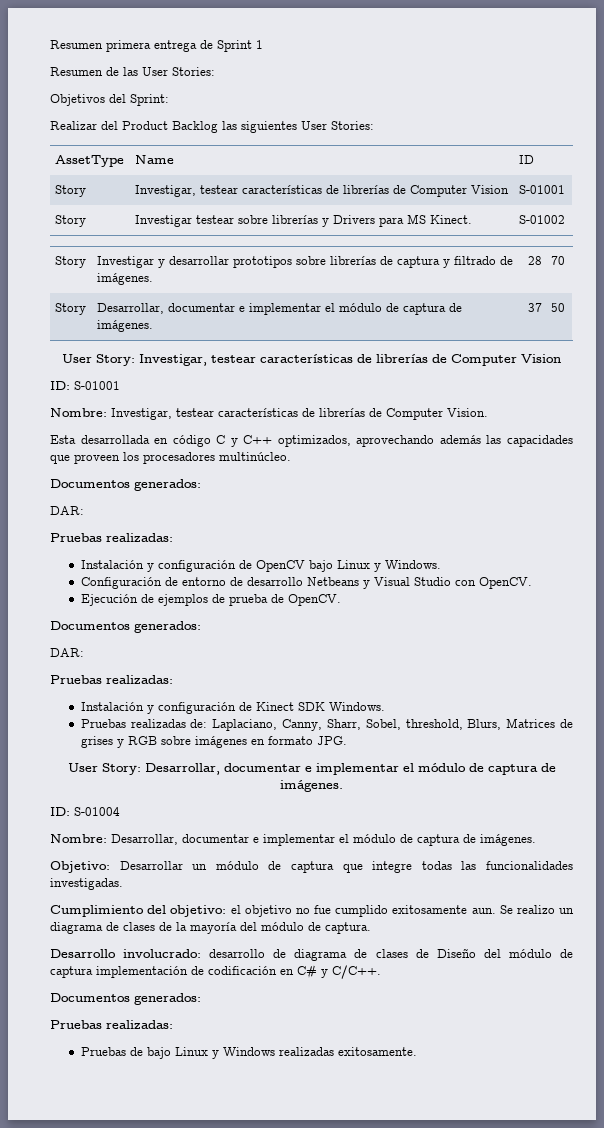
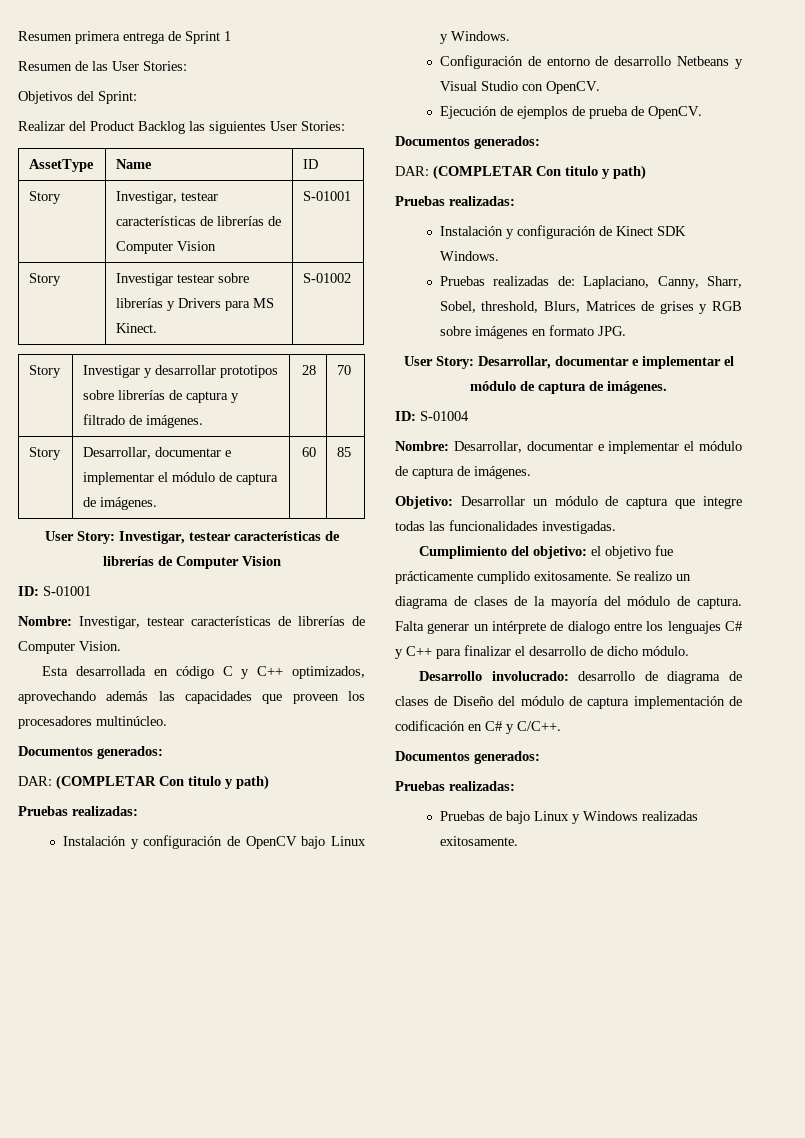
[527,303,542,312] [551,303,566,312] 37 | 50 -> [301,447,316,457] [337,447,352,457] 60 | 85
(84, 510) none -> [56,775,269,790] (COMPLETAR Con titulo y path)
(84, 652) none -> [433,165,646,180] (COMPLETAR Con titulo y path)
[295,905,496,917] no fue cumplido exitosamente aun. -> [655,545,674,556] [395,571,612,584] fue prácticamente cumplido exitosamente.
(371, 928) none -> [395,621,742,634] [395,645,689,659] Falta generar un intérprete de dialogo entre los lenguajes C# y C++ para finalizar el desarrollo de dicho módulo.

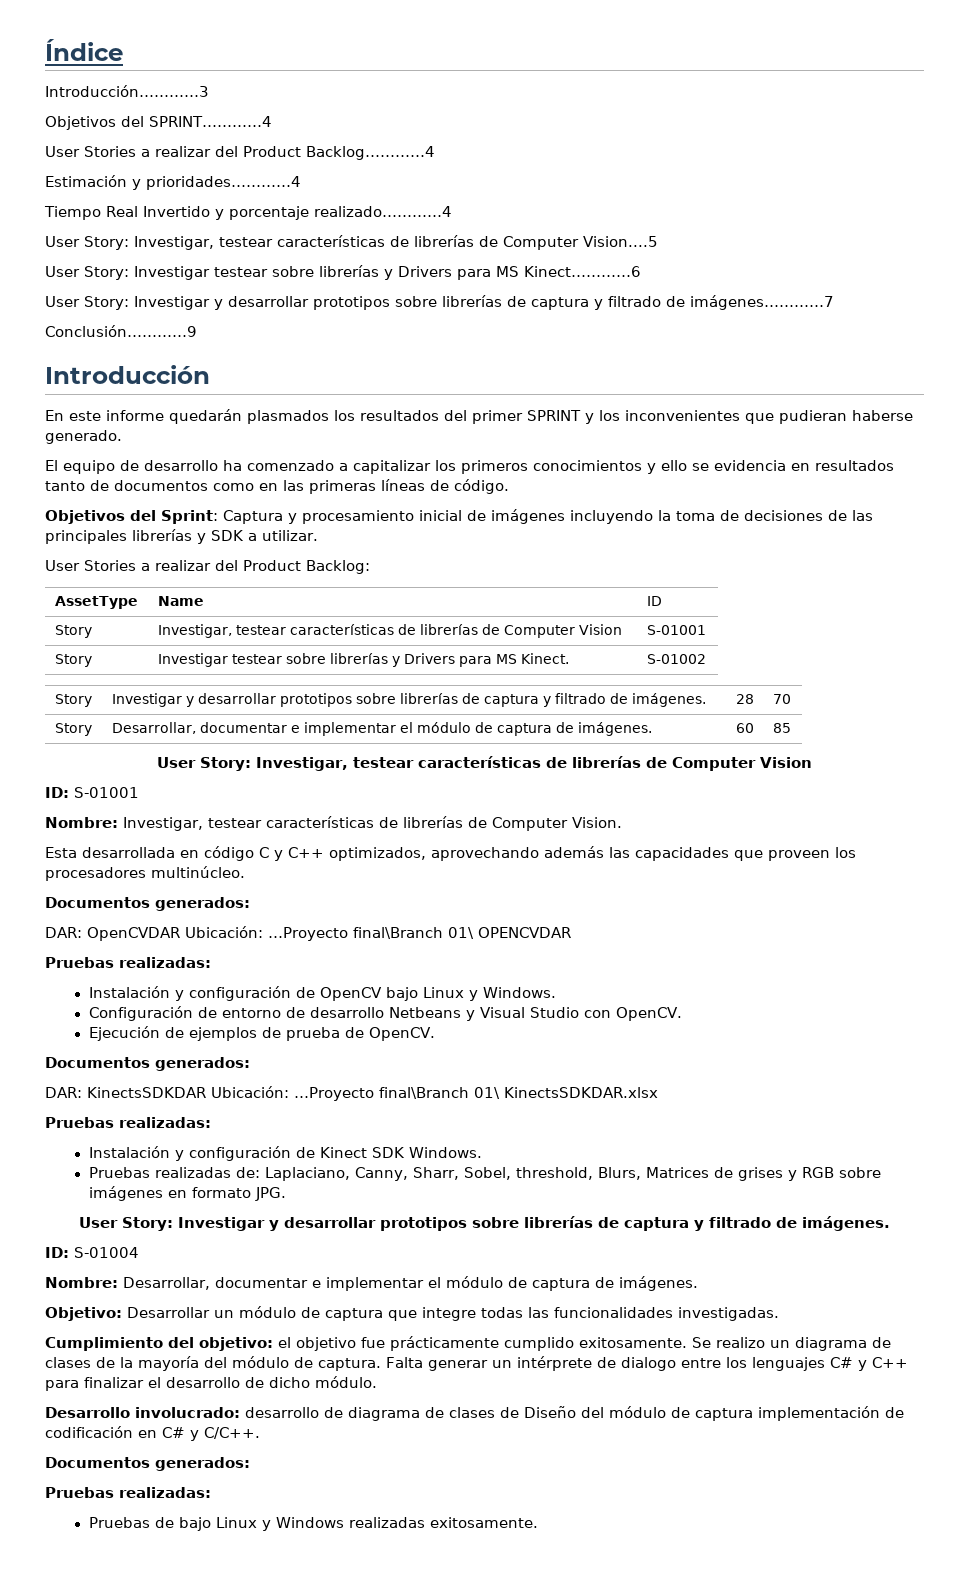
[18,31,231,44] [18,61,187,71] [18,91,137,104] [18,121,345,134] Resumen primera entrega de Sprint 1 // Resumen de las User Stories: // Objetivos del Sprint: // Realizar del Product Backlog las siguientes User Stories: -> [45,39,123,61] [45,85,209,97] [45,116,272,130] [45,146,435,160] [45,175,301,190] [44,206,452,220] [45,235,658,250] [45,265,641,280] [45,295,834,310] [45,325,197,337] [45,365,210,384] [45,409,913,424] [45,430,122,444] [45,460,894,474] [45,479,509,494] [45,509,873,524] [45,529,318,544] [45,560,370,574] Índice // Introducción…………3 // Objetivos del SPRINT…………4 // User Stories a realizar del Product Backlog…………4 // Estimación y prioridades…………4 // Tiempo Real Invertido y porcentaje realizado…………4 // User Story: Investigar, testear características de librerías de Computer Vision....5 // User Story: Investigar testear sobre librerías y Drivers para MS Kinect…………6 // User Story: Investigar y desarrollar prototipos sobre librerías de captura y filtrado de imágenes…………7 // Conclusión…………9 // Introducción // En este informe quedarán plasmados los resultados del primer SPRINT y los inconvenientes que pudieran haberse generado. // El equipo de desarrollo ha comenzado a capitalizar los primeros conocimientos y ello se evidencia en resultados tanto de documentos como en las primeras líneas de código. // Objetivos del Sprint: Captura y procesamiento inicial de imágenes incluyendo la toma de decisiones de las principales librerías y SDK a utilizar. // User Stories a realizar del Product Backlog:
[56,775,269,790] (COMPLETAR Con titulo y path) -> [87,926,571,941] OpenCVDAR Ubicación: …Proyecto final\Branch 01\ OPENCVDAR
[433,165,646,180] (COMPLETAR Con titulo y path) -> [87,1086,658,1101] KinectsSDKDAR Ubicación: …Proyecto final\Branch 01\ KinectsSDKDAR.xlsx
[477,356,734,369] [470,381,586,394] Desarrollar, documentar e implementar el módulo de captura -> [178,1216,771,1231] Investigar y desarrollar prototipos sobre librerías de captura y filtrado

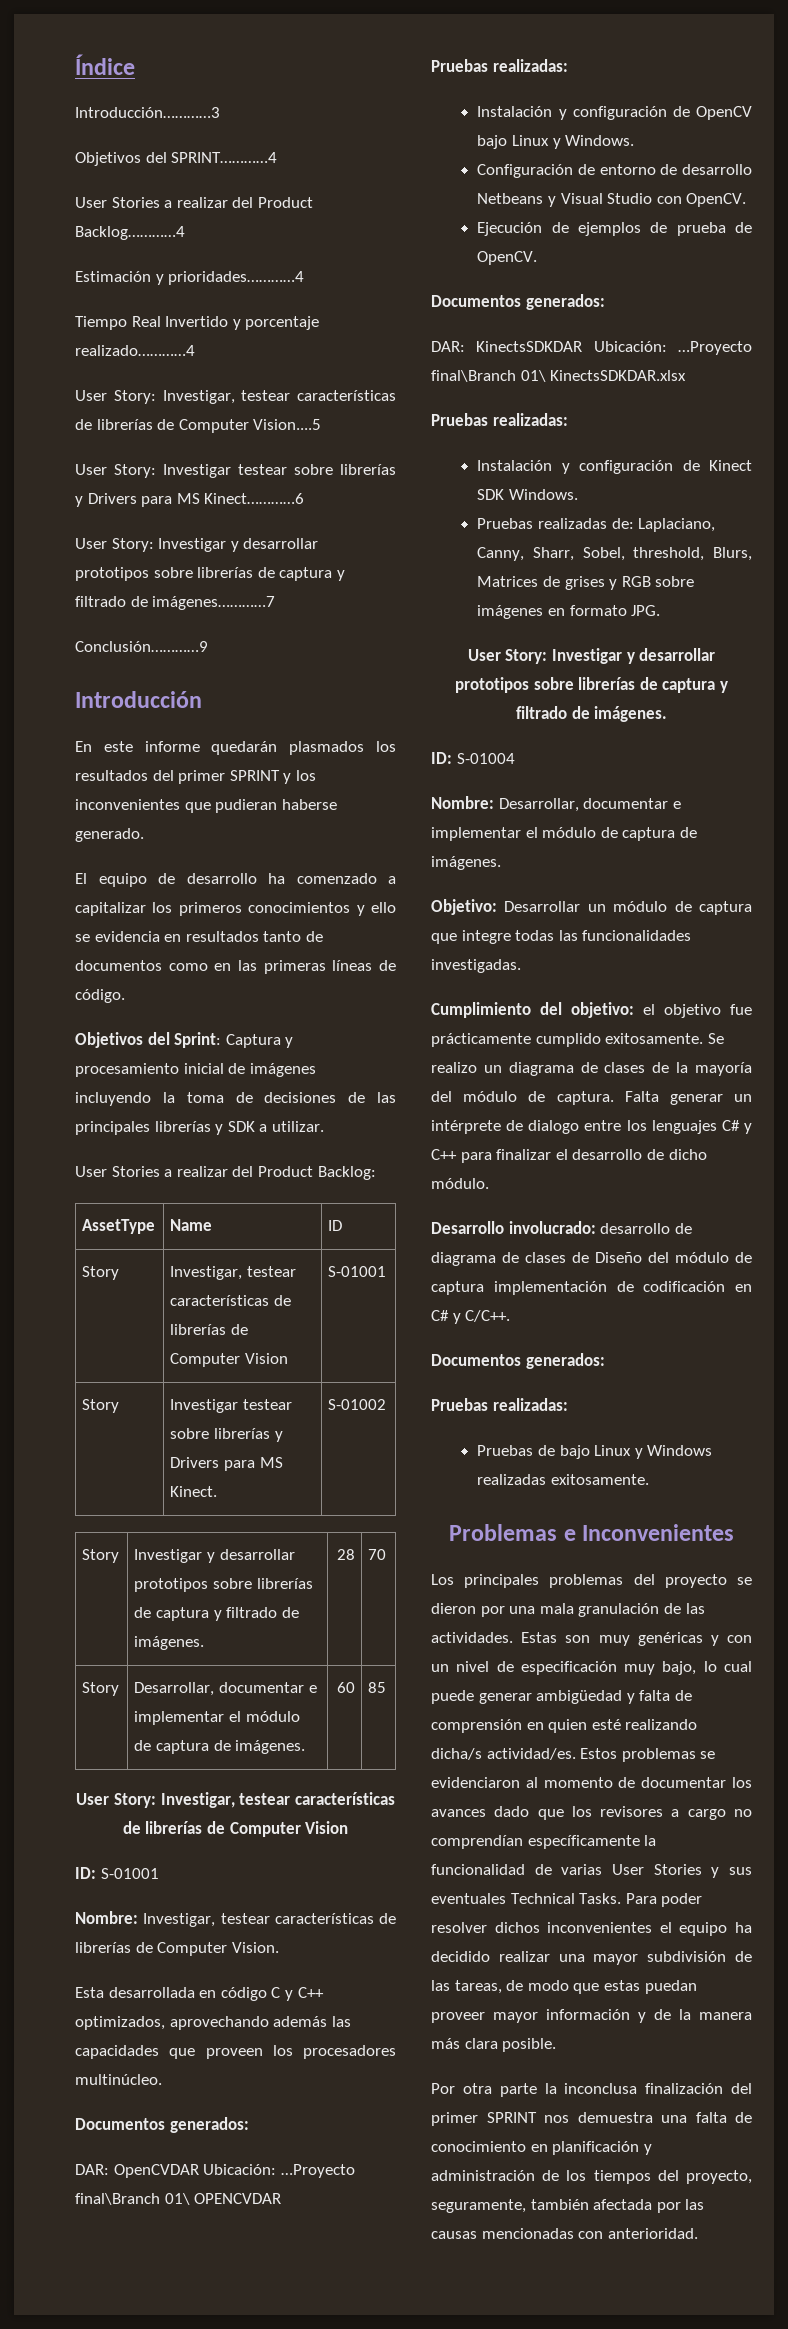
(538, 1522) none -> [449,1524,734,1541] [431,1574,752,1588] [431,1603,705,1617] [431,1632,752,1646] [431,1661,752,1675] [431,1690,692,1704] [431,1719,698,1733] [431,1748,716,1762] [431,1777,752,1788] [431,1806,752,1820] [431,1835,657,1849] [431,1864,752,1878] [431,1893,703,1907] [431,1922,752,1936] [431,1951,752,1965] [431,1980,697,1994] [431,2009,752,2023] [431,2038,557,2052] [431,2083,752,2097] [431,2112,752,2126] [431,2141,652,2155] [431,2170,752,2184] [431,2199,705,2213] [431,2228,698,2239] // Problemas e Inconvenientes // Los principales problemas del proyecto se dieron por una mala granulación de las actividades. Estas son muy genéricas y con un nivel de especificación muy bajo, lo cual puede generar ambigüedad y falta de comprensión en quien esté realizando dicha/s actividad/es. Estos problemas se evidenciaron al momento de documentar los avances dado que los revisores a cargo no comprendían específicamente la funcionalidad de varias User Stories y sus eventuales Technical Tasks. Para poder resolver dichos inconvenientes el equipo ha decidido realizar una mayor subdivisión de las tareas, de modo que estas puedan proveer mayor información y de la manera más clara posible. // Por otra parte la inconclusa finalización del primer SPRINT nos demuestra una falta de conocimiento en planificación y administración de los tiempos del proyecto, seguramente, también afectada por las causas mencionadas con anterioridad.

